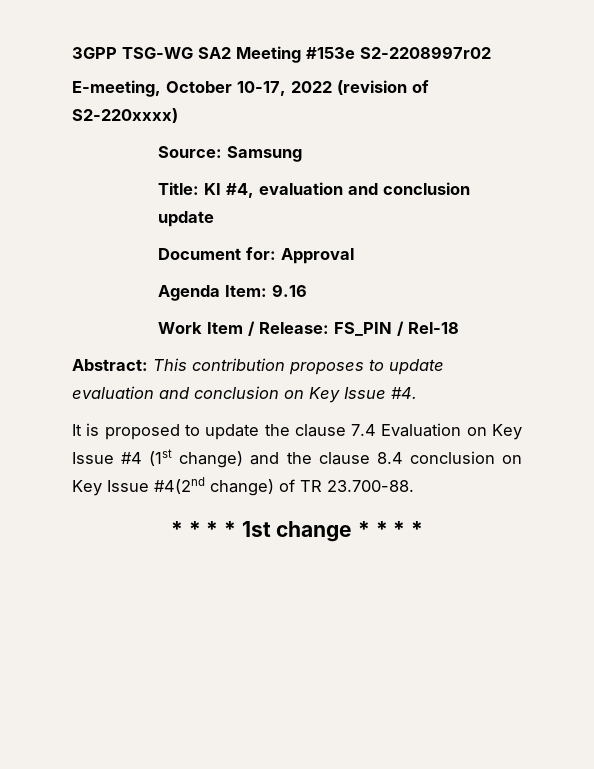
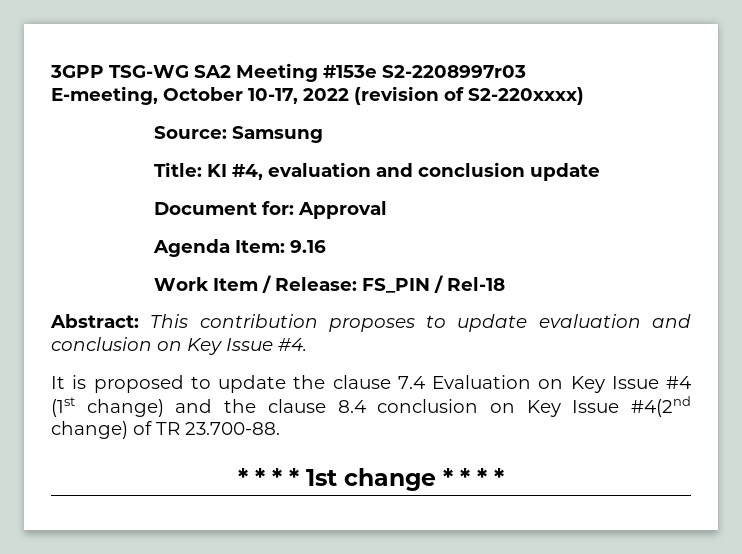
[360,46,491,59] S2-2208997r02 -> [382,65,526,78] S2-2208997r03

